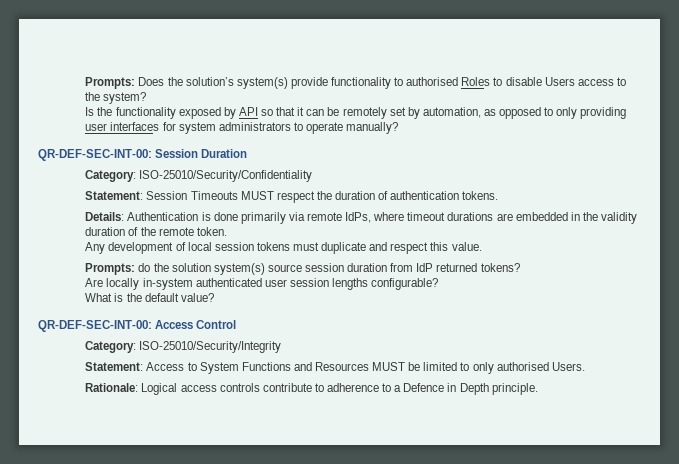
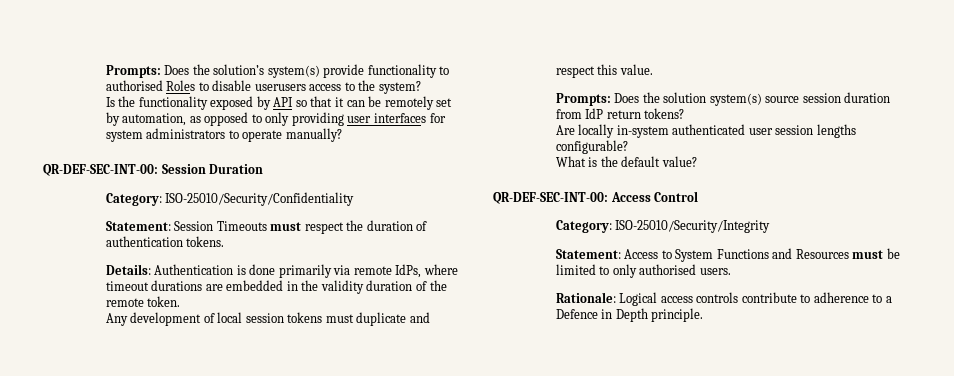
[544,77,575,86] Users -> [254,84,306,91] userusers
[240,191,274,200] MUST -> [270,222,302,231] must
[138,263,151,272] do -> [614,93,640,103] Does
[436,263,478,272] returned -> [606,110,641,119] return
[372,362,406,371] MUST -> [852,250,884,259] must
[551,362,585,371] Users. -> [699,268,731,275] users.

